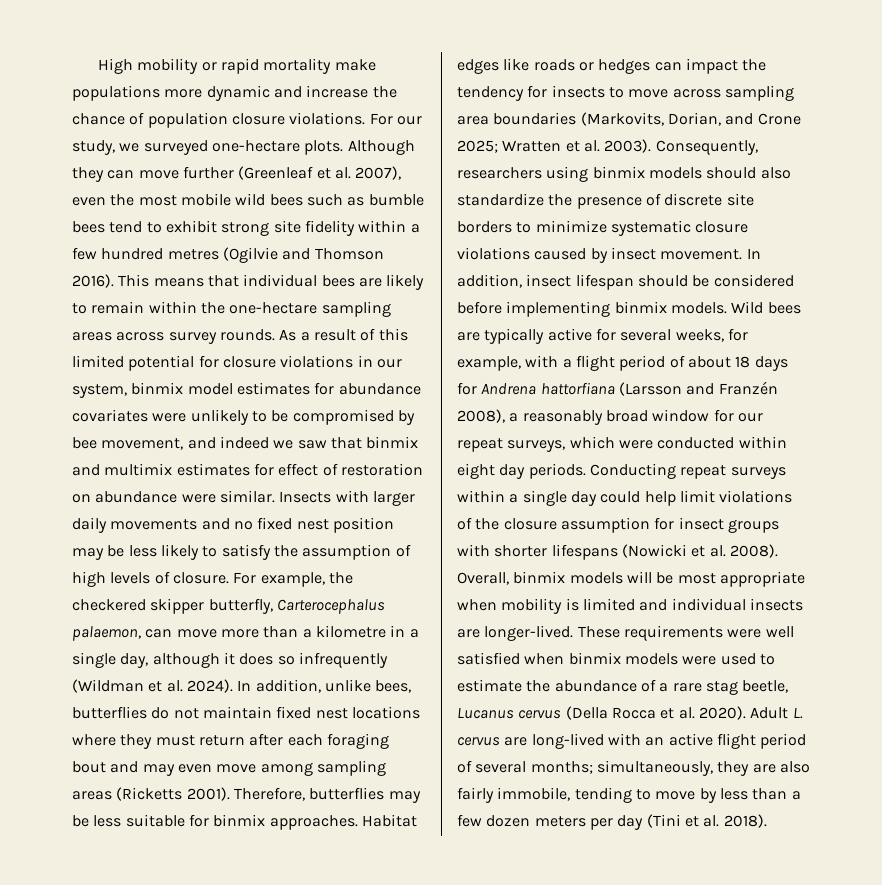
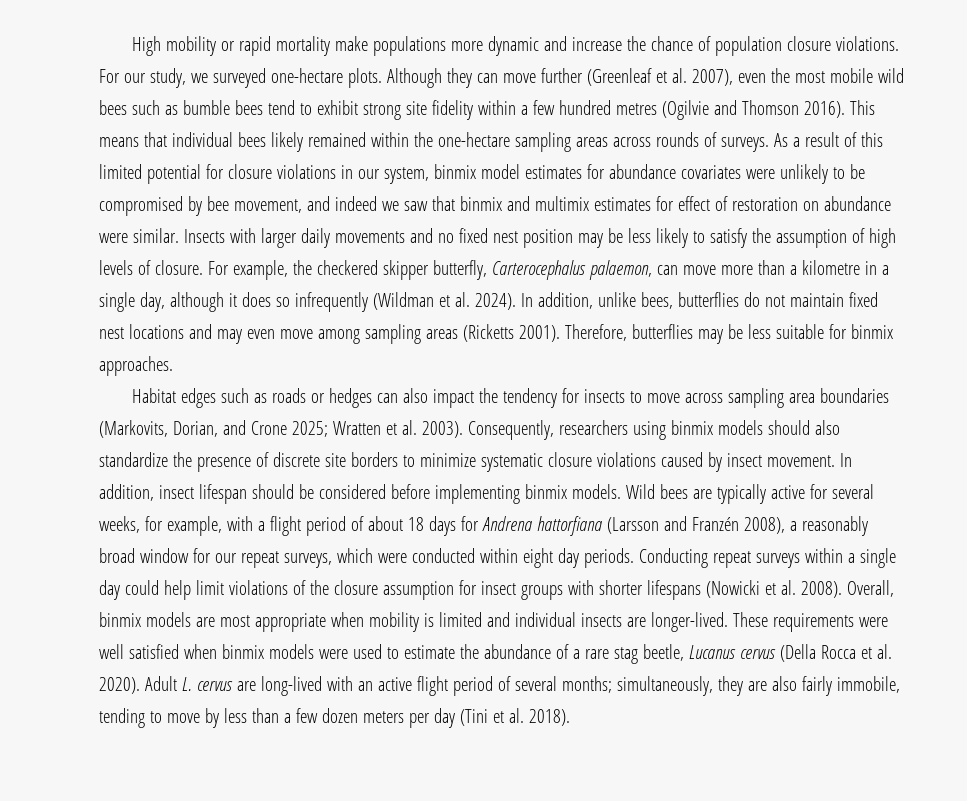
[358,274,425,290] [72,301,145,314] are likely to remain -> [270,132,366,152] likely remained
[168,329,275,344] survey rounds. -> [655,132,769,152] rounds of surveys.
[72,733,389,749] [72,761,106,773] where they must return after each foraging bout -> (184, 331) none
(358, 822) none -> (173, 366) //
[503,58,530,71] like -> [221,388,268,403] such as
(682, 66) none -> [403,388,429,403] also
[626,571,674,584] will be -> [195,617,215,627] are

